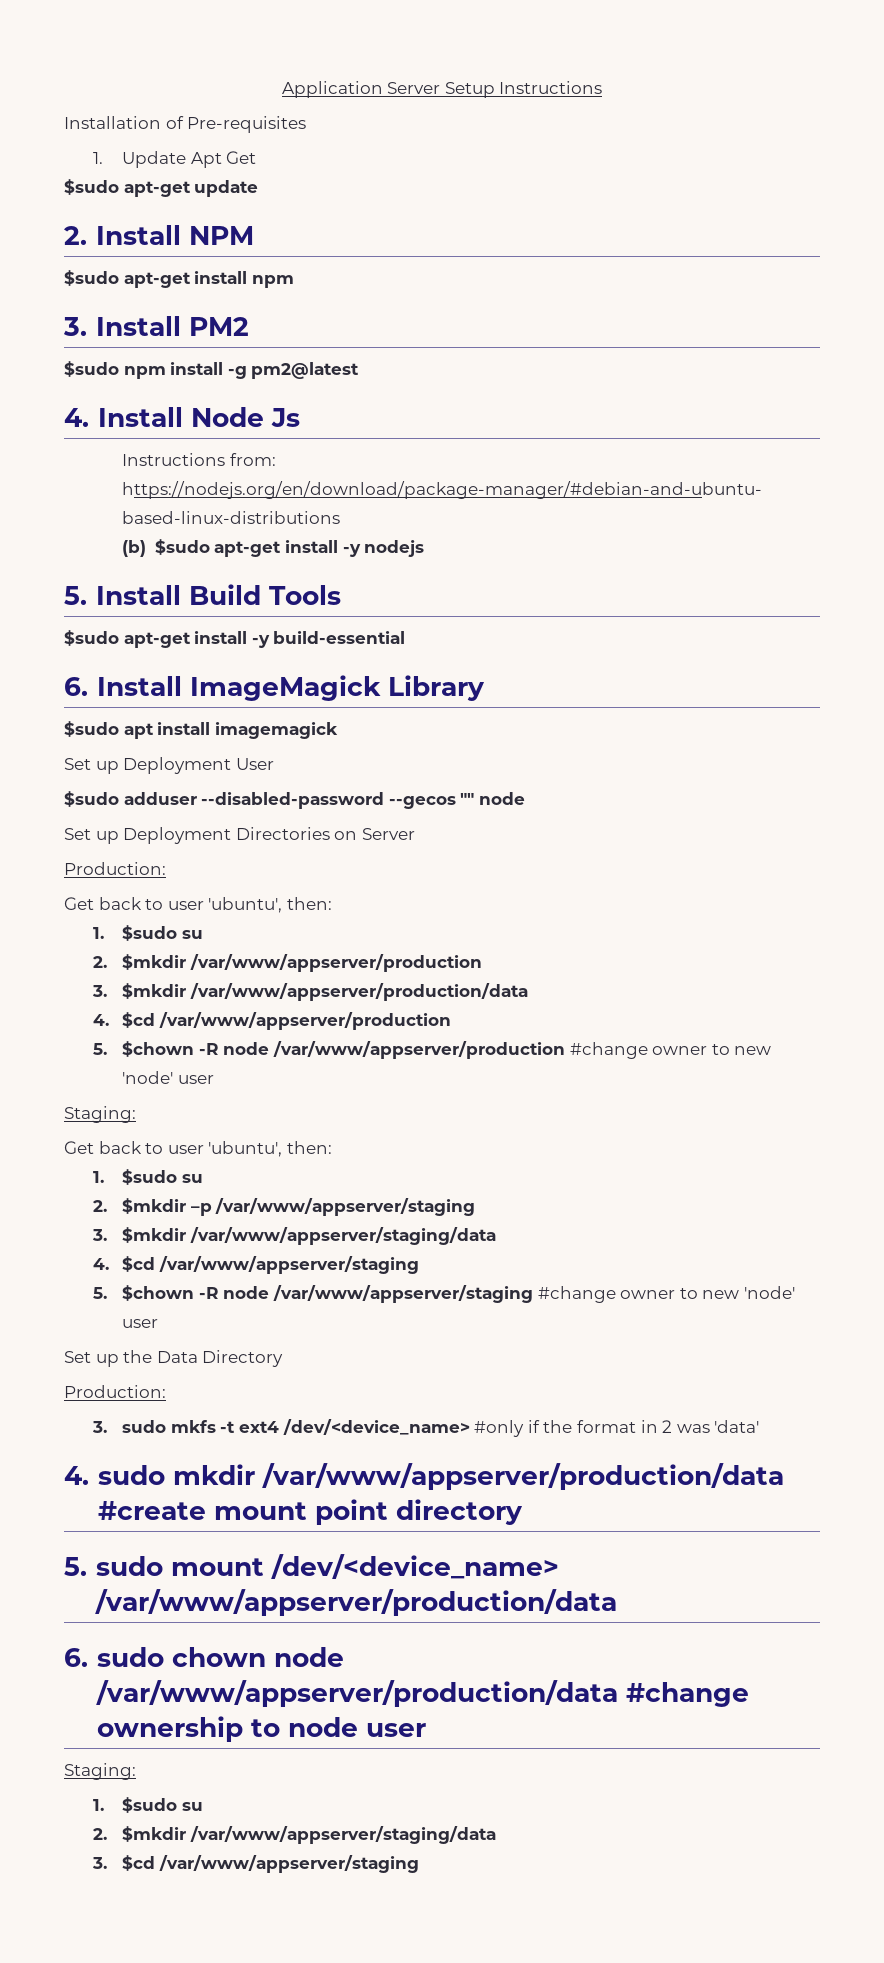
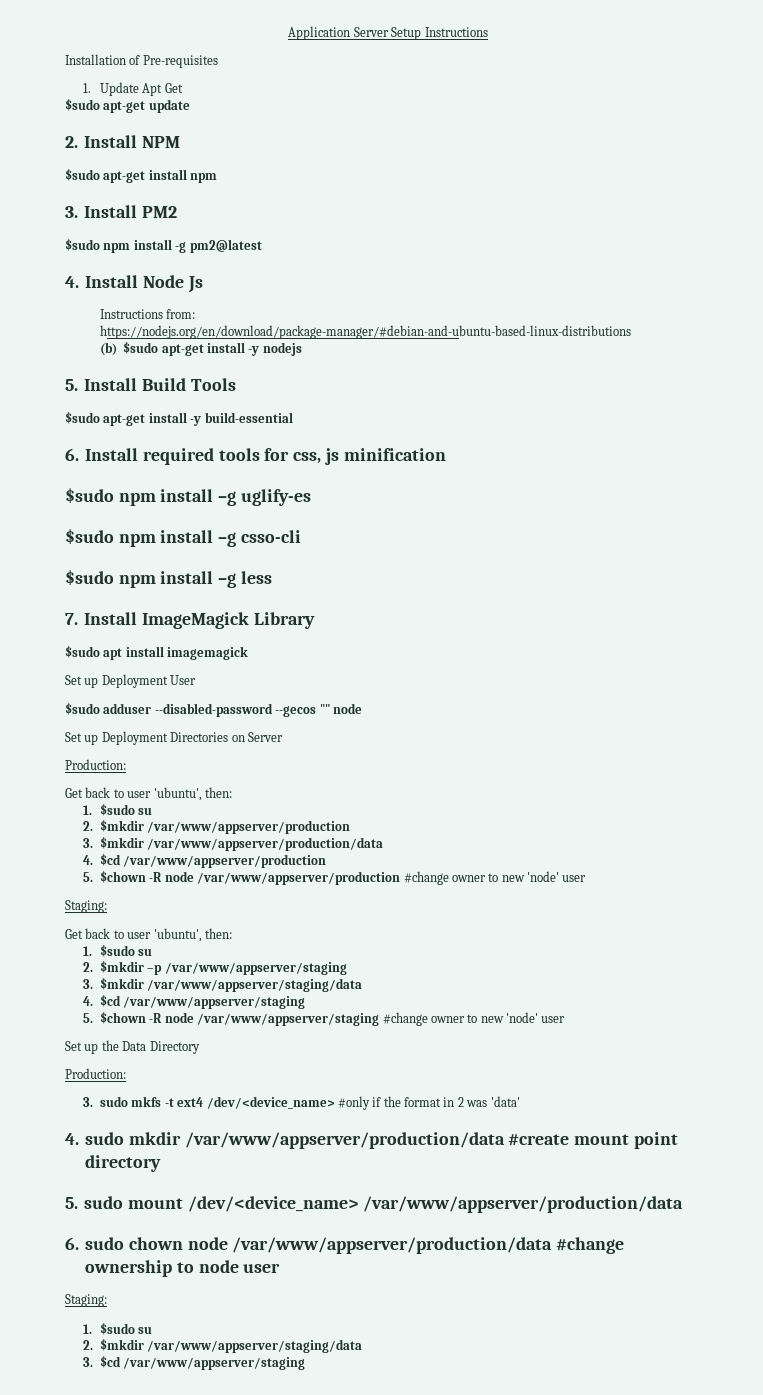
(182, 686) none -> [142,448,446,465] [65,488,311,506] [65,529,301,547] [65,570,272,588] [65,612,138,625] required tools for css, js minification // $sudo npm install –g uglify-es // $sudo npm install –g csso-cli // $sudo npm install –g less // 7. Install

